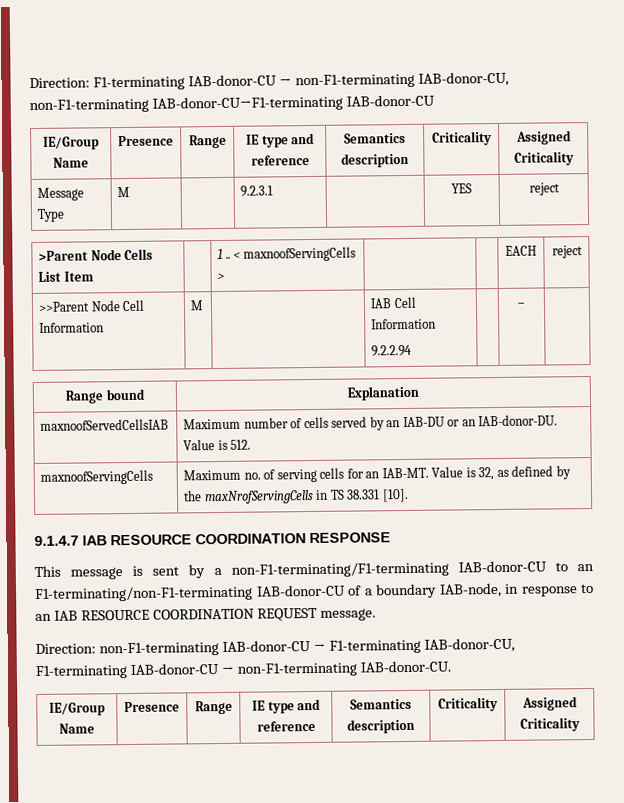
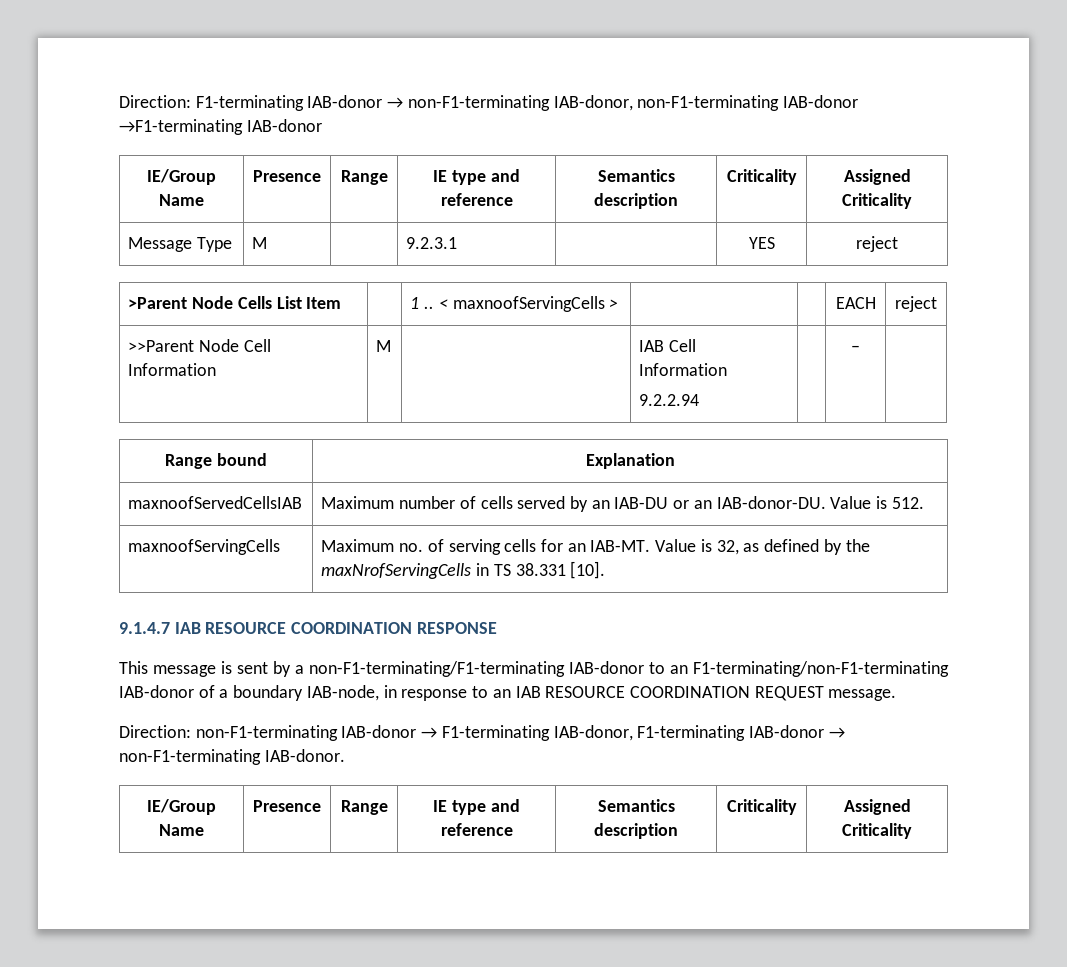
[187,71,509,89] [29,94,435,114] IAB-donor-CU → non-F1-terminating IAB-donor-CU, non-F1-terminating IAB-donor-CU→F1-terminating IAB-donor-CU -> [307,95,859,111] [119,119,322,135] IAB-donor → non-F1-terminating IAB-donor, non-F1-terminating IAB-donor →F1-terminating IAB-donor
[457,560,547,573] IAB-donor-CU -> [569,661,644,674] IAB-donor
[255,584,346,597] IAB-donor-CU -> [119,685,194,698] IAB-donor
[221,640,311,652] IAB-donor-CU -> [341,725,417,738] IAB-donor
[423,637,515,653] [35,660,451,680] IAB-donor-CU, F1-terminating IAB-donor-CU → non-F1-terminating IAB-donor-CU. -> [553,725,845,741] [119,749,345,765] IAB-donor, F1-terminating IAB-donor → non-F1-terminating IAB-donor.

